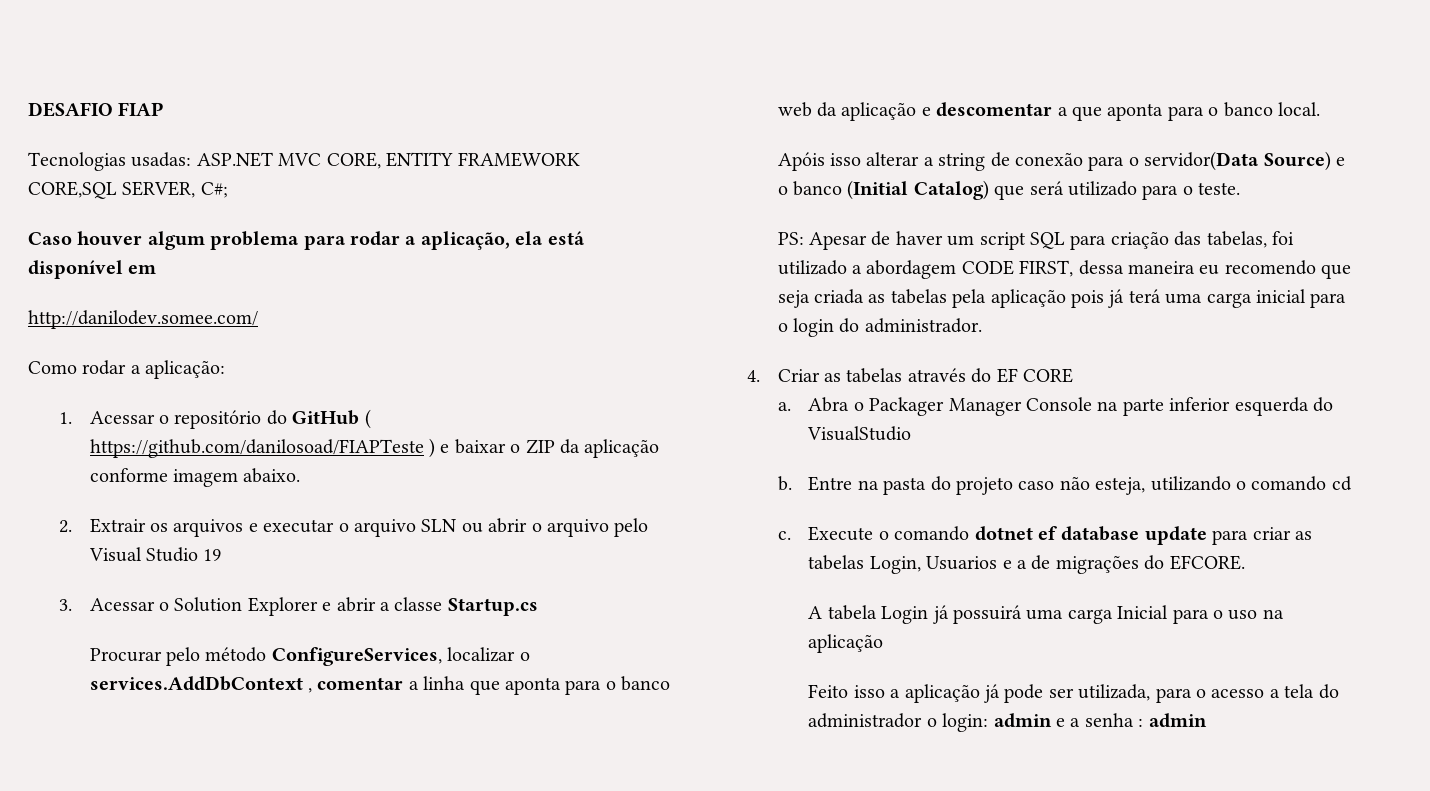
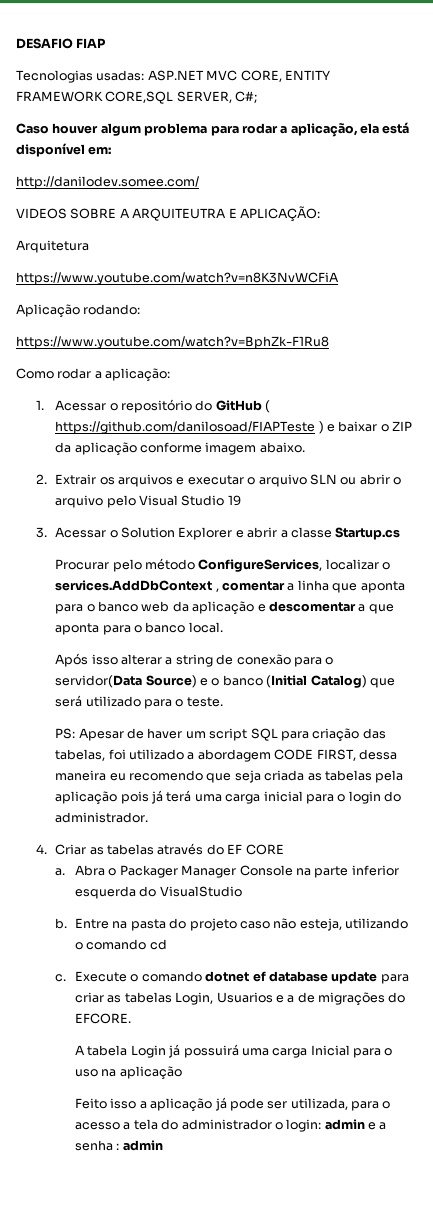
[128,264,157,274] em -> [88,146,112,155] em:
(258, 319) none -> [16,206,320,222] [16,240,89,253] [16,272,339,285] [16,304,141,318] [16,336,329,349] // VIDEOS SOBRE A ARQUITEUTRA E APLICAÇÃO: // Arquitetura // https://www.youtube.com/watch?v=n8K3NvWCFiA // Aplicação rodando: // https://www.youtube.com/watch?v=BphZk-F1Ru8
[777,152,825,171] Apóis -> [55,653,89,667] Após

